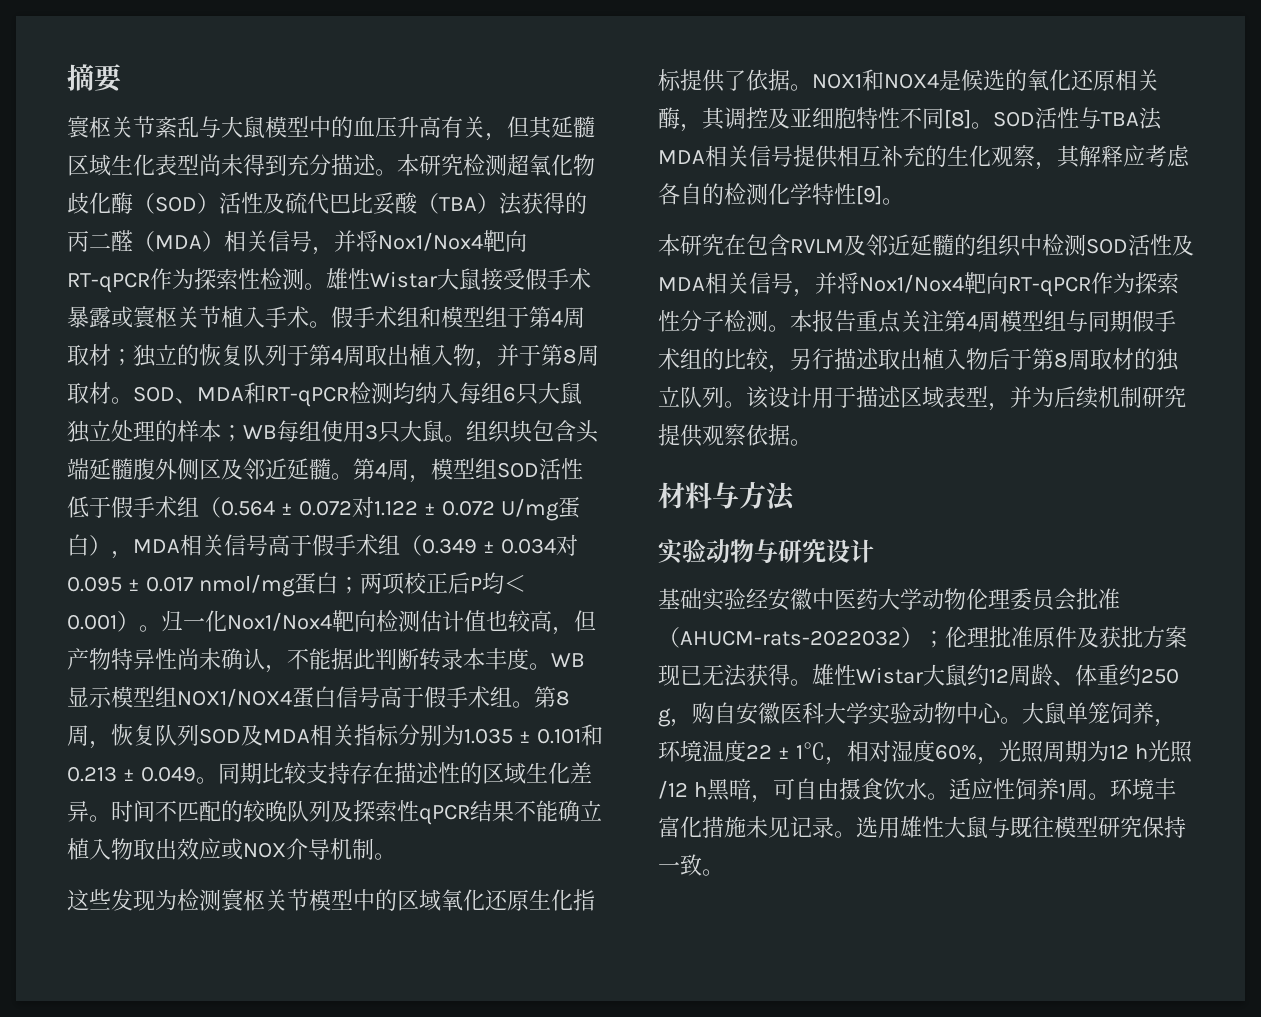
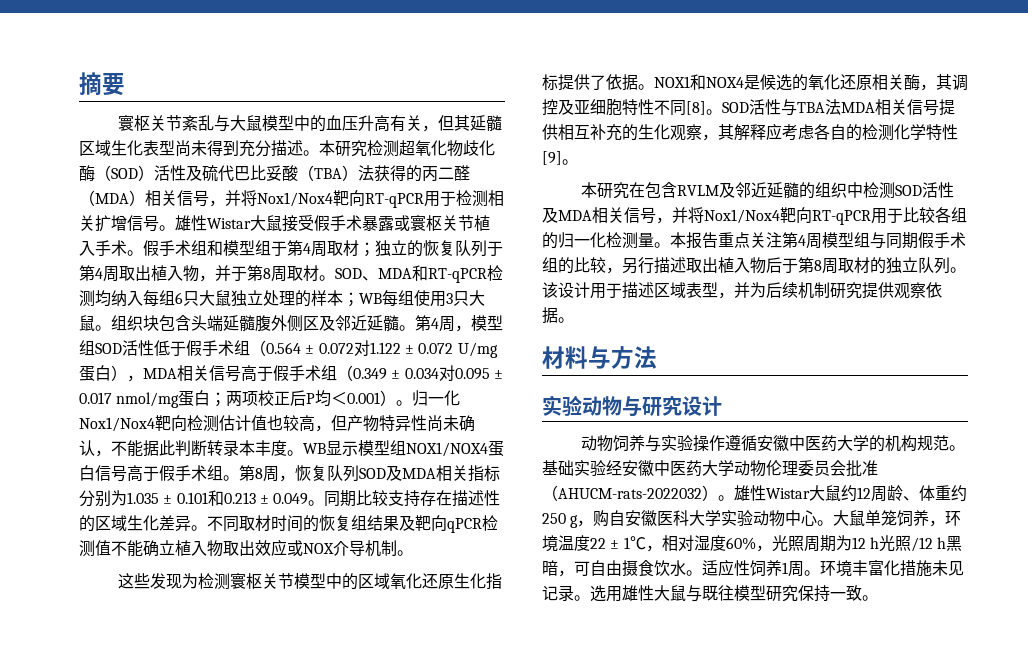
[150,268,304,290] 作为探索性检测 -> [424,190,504,207] [79,215,159,232] 用于检测相关扩增信号
[111,800,514,825] 时间不匹配的较晚队列及探索性qPCR结果 -> [207,515,498,533] [79,540,111,557] 不同取材时间的恢复组结果及靶向qPCR检测值
[1091,272,1179,294] [658,310,768,332] 作为探索性分子检测 -> [871,207,967,224] [542,232,654,249] 用于比较各组的归一化检测量
(874, 551) none -> [581,435,966,452] 动物饲养与实验操作遵循安徽中医药大学的机构规范。
[923,626,1187,648] [658,664,790,687] ；伦理批准原件及获批方案现已无法获得 -> (718, 493) none

